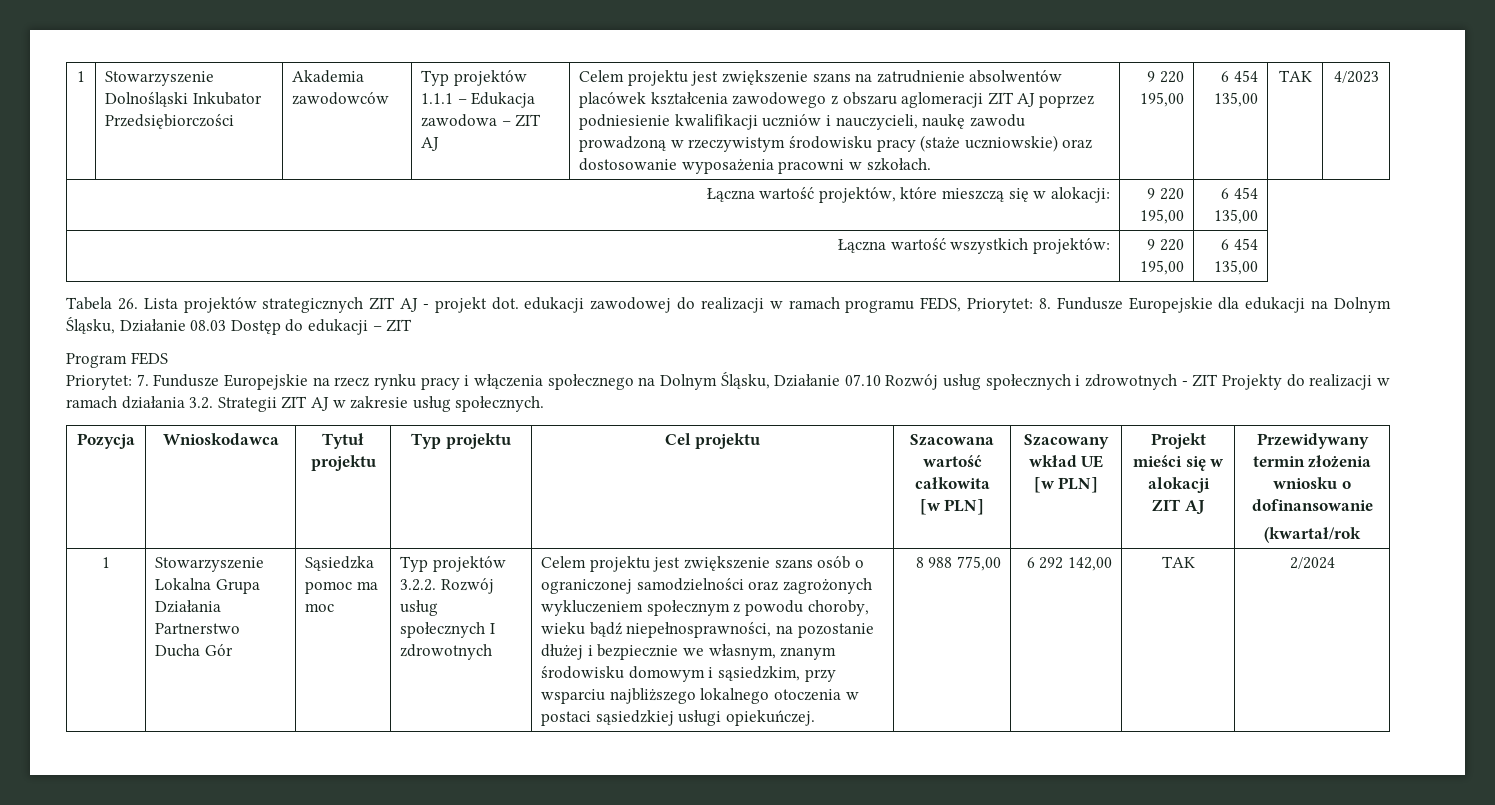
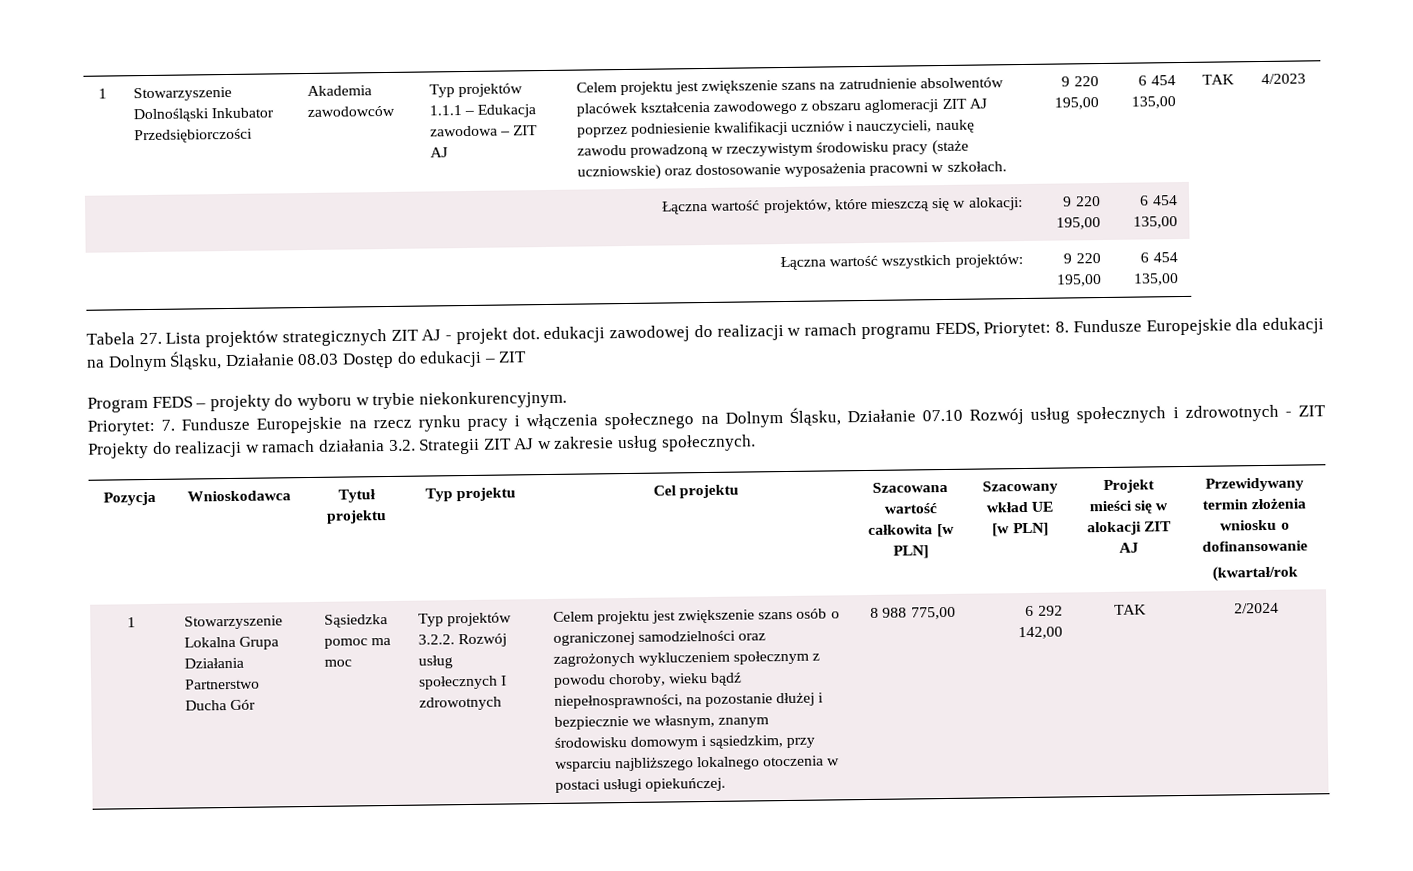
[117,298,138,310] 26. -> [138,332,162,345] 27.
(168, 358) none -> [195,390,567,412] – projekty do wyboru w trybie niekonkurencyjnym.
[595,710,674,726] sąsiedzkiej -> (601, 786) none

